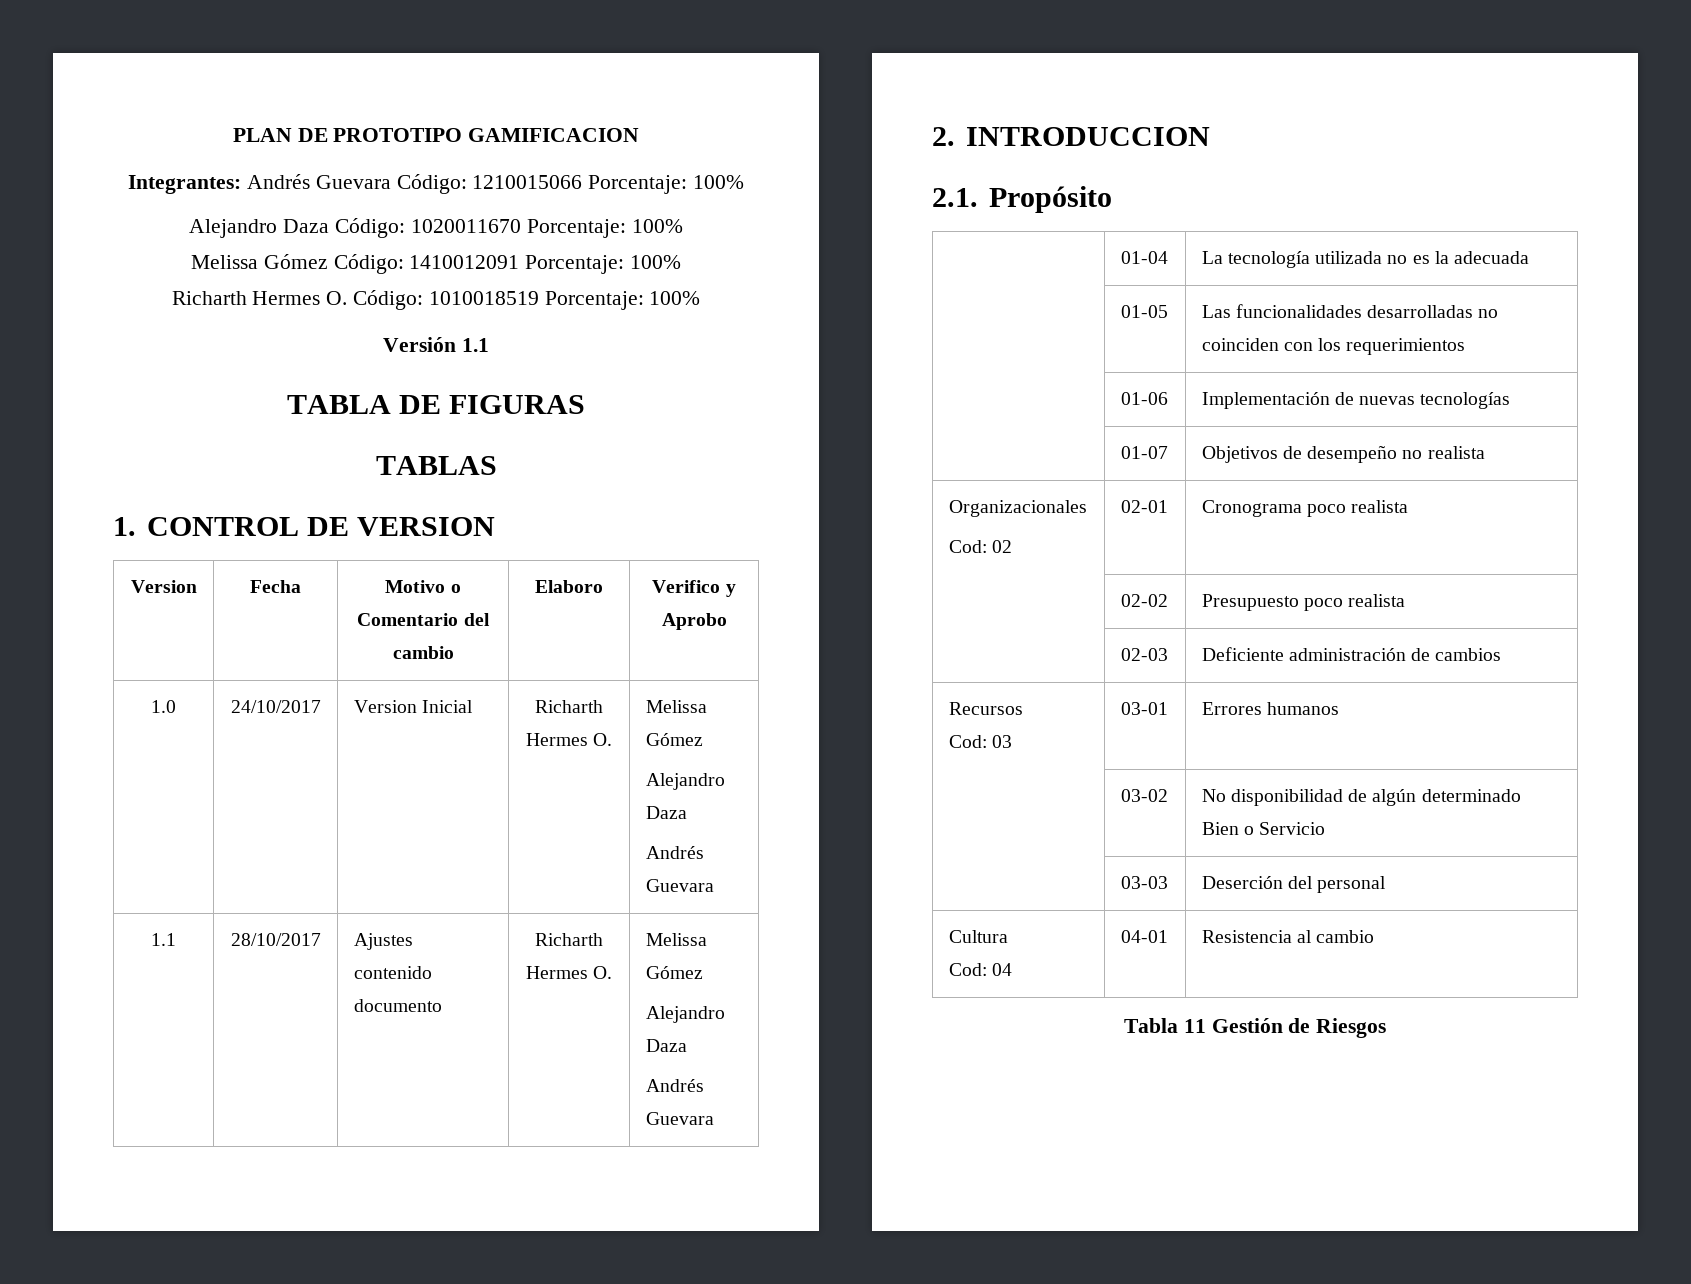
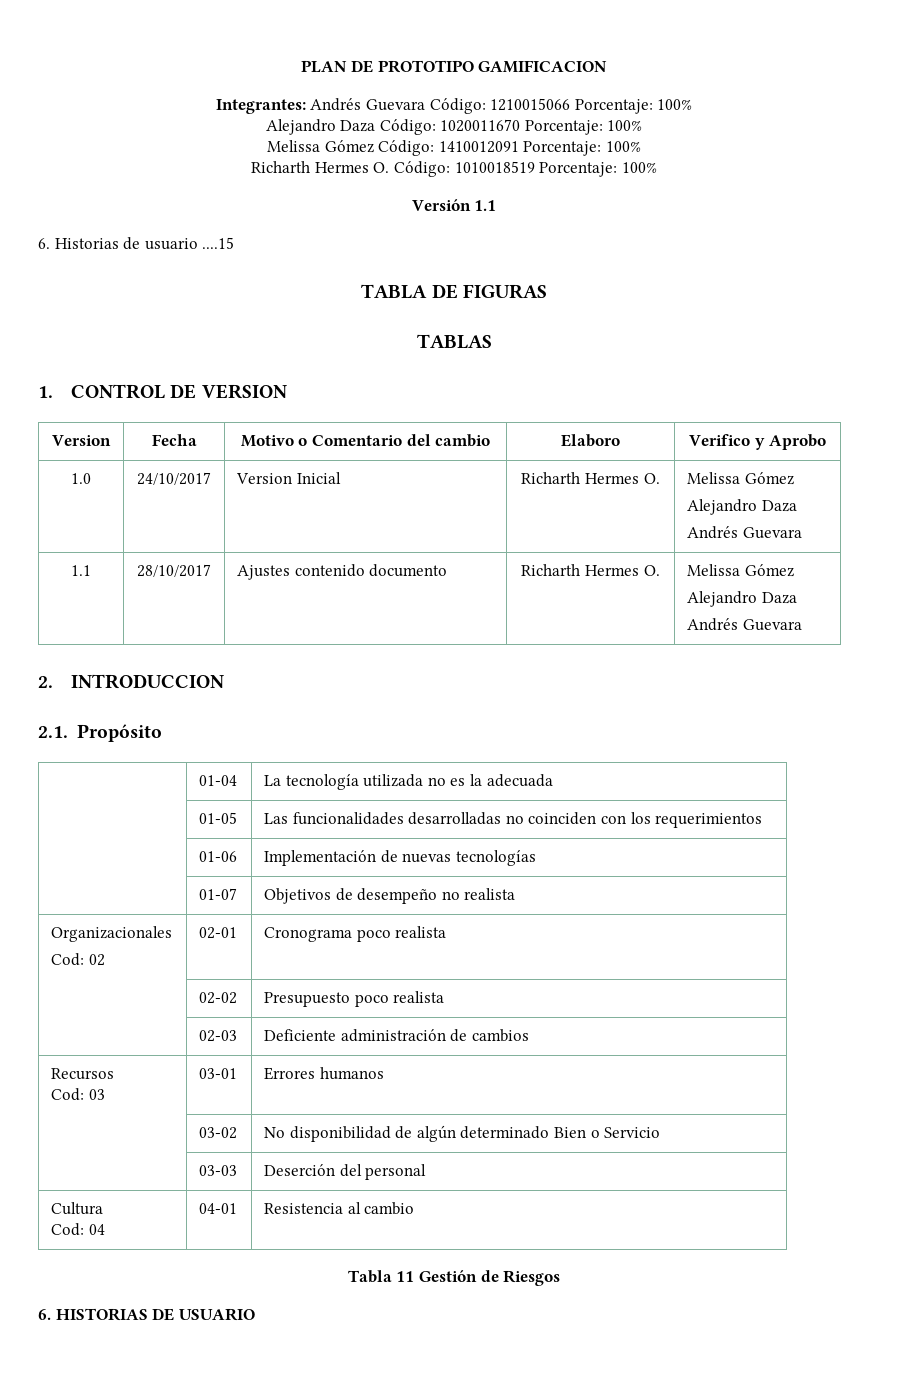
(489, 345) none -> [38,237,235,250] // 6. Historias de usuario ....15
(1387, 1028) none -> [38,1308,255,1321] // 6. HISTORIAS DE USUARIO

